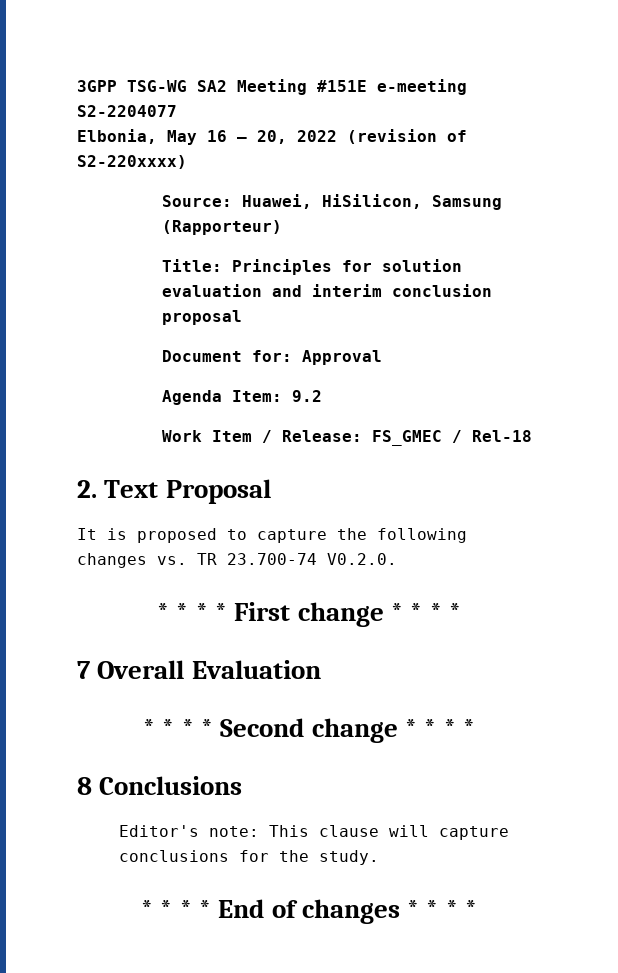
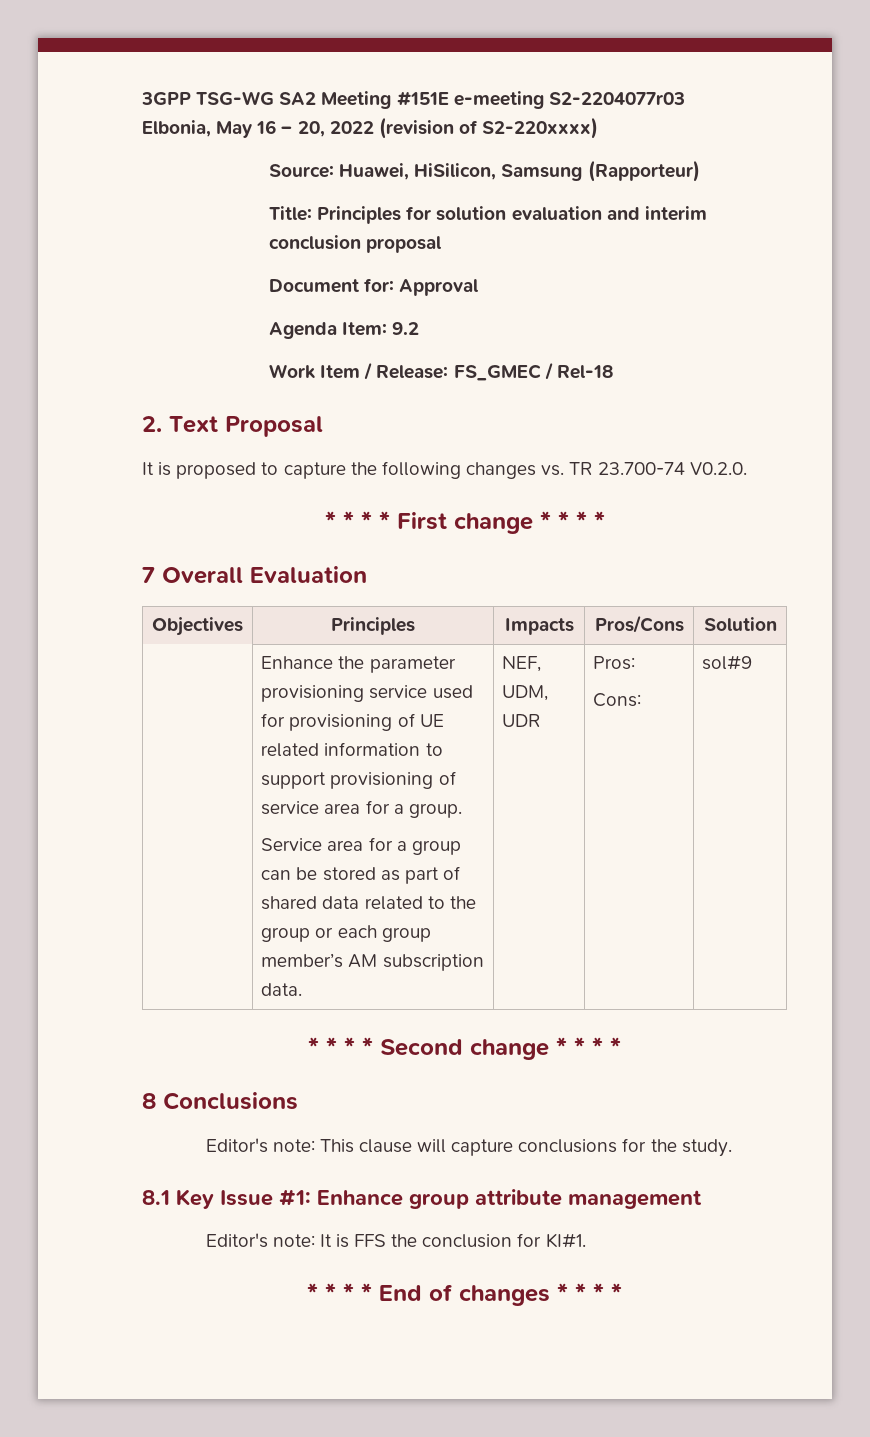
[77,105,177,117] S2-2204077 -> [548,92,685,105] S2-2204077r03
(321, 669) none -> [152,617,243,636] [331,617,415,635] [504,618,574,635] [594,615,684,633] [703,617,777,631] [261,656,456,673] [261,685,473,702] [261,713,444,731] [261,742,443,757] [261,771,456,789] [261,800,462,818] [261,837,461,855] [261,866,460,884] [261,896,476,910] [261,925,431,942] [261,953,484,971] [261,983,303,996] [502,656,542,672] [502,685,549,701] [502,714,542,727] [593,656,636,670] [593,693,642,707] [702,655,753,670] // Objectives | Principles | Impacts | Pros/Cons | Solution // | Enhance the parameter provisioning service used for provisioning of UE related information to support provisioning of service area for a group. // Service area for a group can be stored as part of shared data related to the group or each group member’s AM subscription data. | NEF, UDM, UDR | Pros: // Cons: | sol#9
(380, 857) none -> [142,1189,702,1209] [205,1233,586,1248] // 8.1 Key Issue #1: Enhance group attribute management // Editor's note: It is FFS the conclusion for KI#1.

